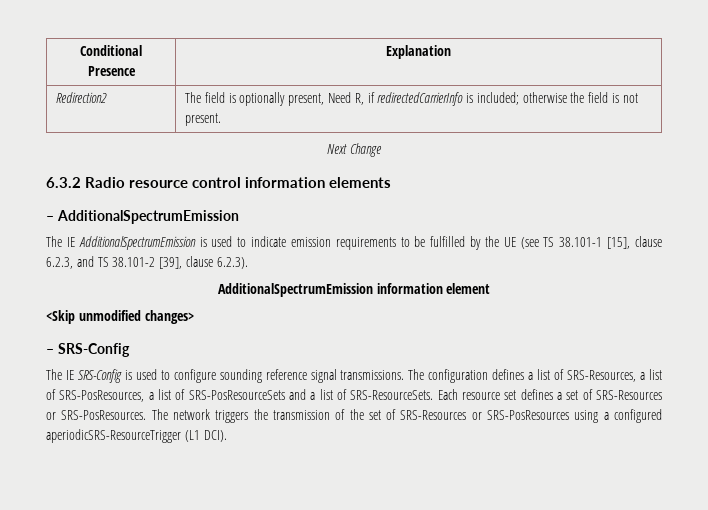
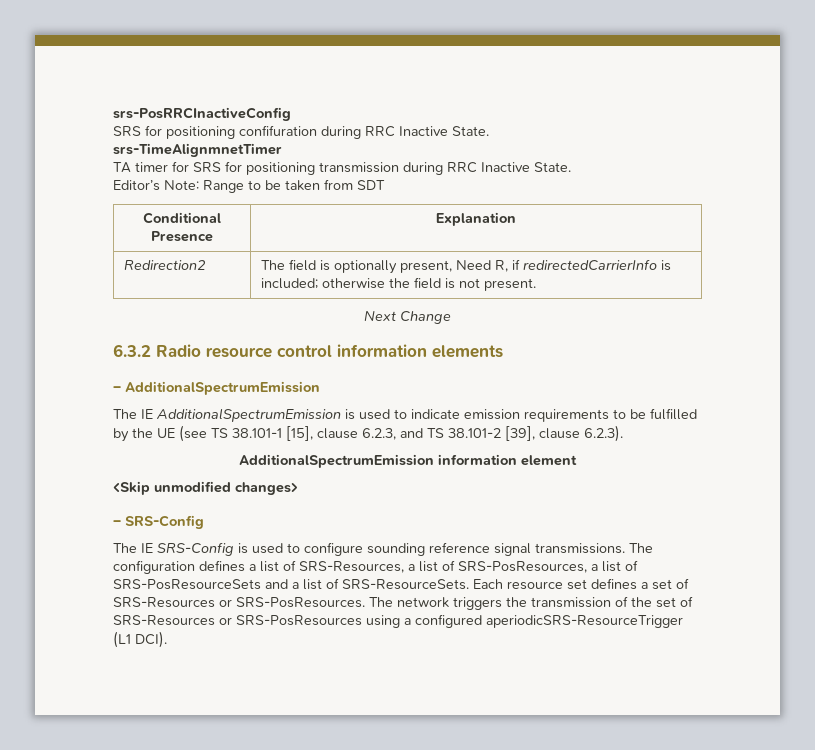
(80, 50) none -> [113,107,291,121] [113,125,489,139] [113,143,282,157] [113,161,571,175] [113,179,385,193] srs-PosRRCInactiveConfig // SRS for positioning confifuration during RRC Inactive State. // srs-TimeAlignmnetTimer // TA timer for SRS for positioning transmission during RRC Inactive State. // Editor’s Note: Range to be taken from SDT //

